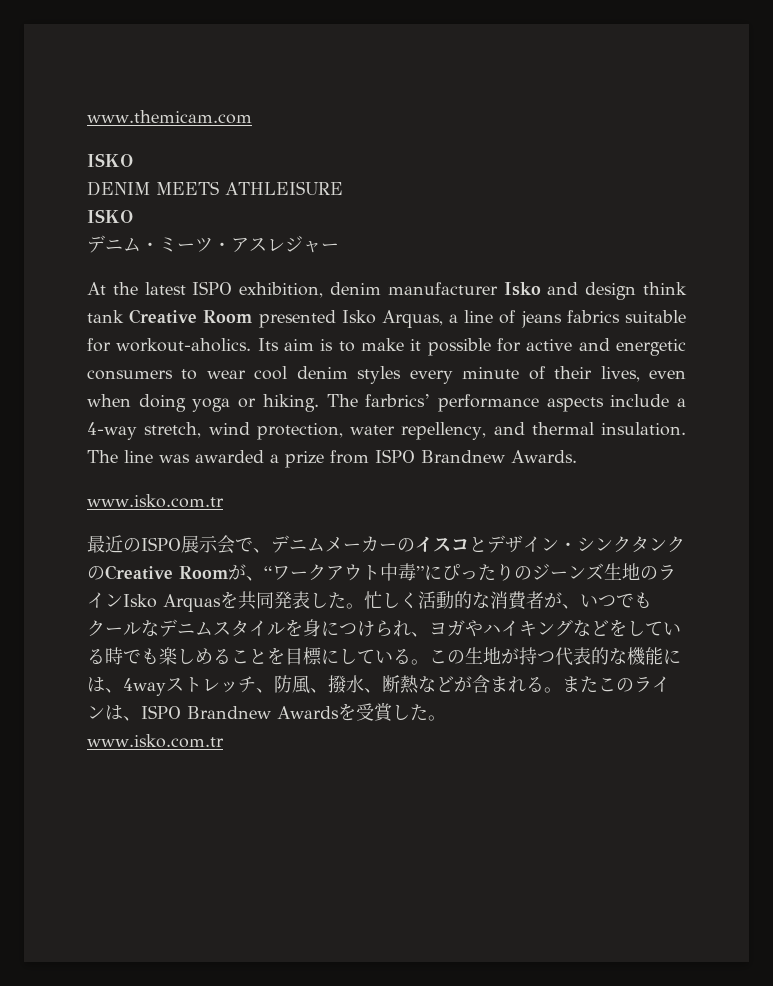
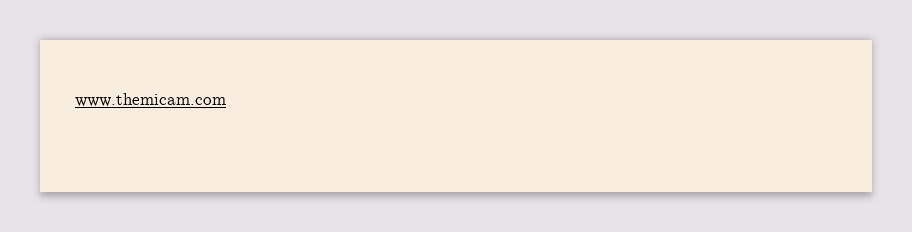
[87,153,133,167] [87,181,343,196] [87,209,133,223] [87,235,339,253] [87,281,687,300] [87,309,686,328] [87,338,686,356] [87,366,686,384] [87,394,686,412] [87,422,686,440] [87,449,577,468] [87,494,224,508] [87,535,685,554] [87,563,676,581] [87,591,652,612] [87,619,681,637] [87,647,681,666] [87,675,670,696] [87,702,446,722] [87,734,224,748] // ISKO // DENIM MEETS ATHLEISURE // ISKO // デニム・ミーツ・アスレジャー // At the latest ISPO exhibition, denim manufacturer Isko and design think tank Creative Room presented Isko Arquas, a line of jeans fabrics suitable for workout-aholics. Its aim is to make it possible for active and energetic consumers to wear cool denim styles every minute of their lives, even when doing yoga or hiking. The farbrics’ performance aspects include a 4-way stretch, wind protection, water repellency, and thermal insulation. The line was awarded a prize from ISPO Brandnew Awards. // www.isko.com.tr // 最近のISPO展示会で、デニムメーカーのイスコとデザイン・シンクタンクのCreative Roomが、“ワークアウト中毒”にぴったりのジーンズ生地のラインIsko Arquasを共同発表した。忙しく活動的な消費者が、いつでもクールなデニムスタイルを身につけられ、ヨガやハイキングなどをしている時でも楽しめることを目標にしている。この生地が持つ代表的な機能には、4wayストレッチ、防風、撥水、断熱などが含まれる。またこのラインは、ISPO Brandnew Awardsを受賞した。 // www.isko.com.tr -> (226, 100) none

